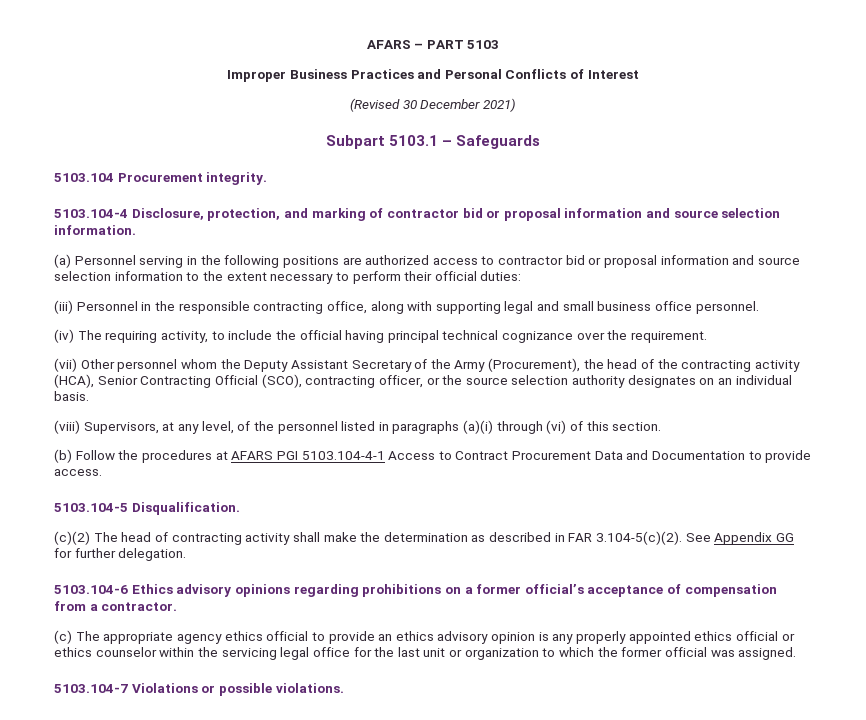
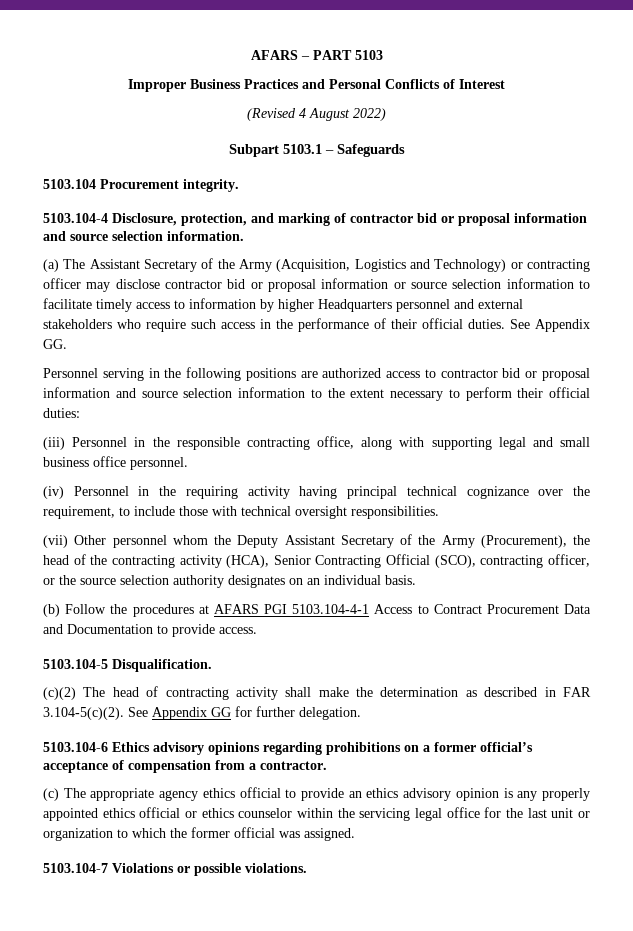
[402,98,516,112] 30 December 2021) -> [299,108,386,121] 4 August 2022)
(71, 261) none -> [63,258,590,272] [43,278,590,292] [43,298,523,312] [43,318,590,332] [43,339,67,349] The Assistant Secretary of the Army (Acquisition, Logistics and Technology) or contracting officer may disclose contractor bid or proposal information or source selection information to facilitate timely access to information by higher Headquarters personnel and external stakeholders who require such access in the performance of their official duties. See Appendix GG. //
[77,330,342,343] The requiring activity, to include the official -> [73,486,290,499] Personnel in the requiring activity
[631,331,708,343] requirement. -> [43,506,439,519] requirement, to include those with technical oversight responsibilities.
[54,420,662,434] // (viii) Supervisors, at any level, of the personnel listed in paragraphs (a)(i) through (vi) of this section. -> (416, 580) none

